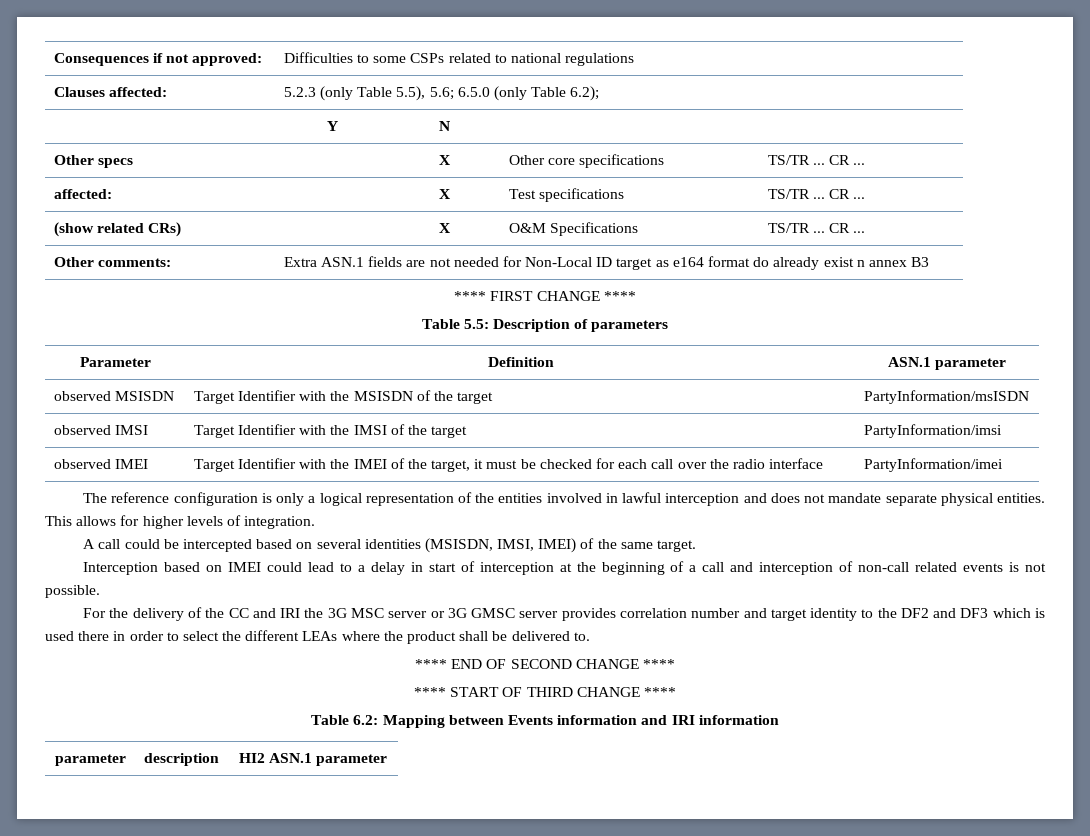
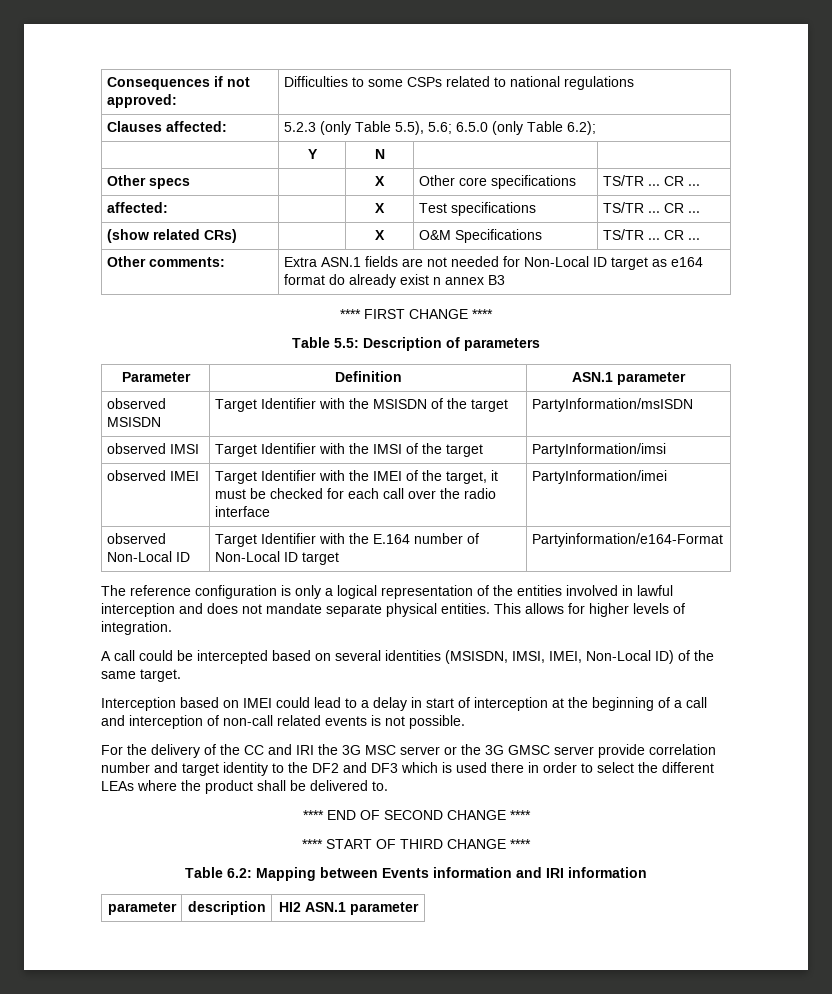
(1003, 465) none -> [106,533,166,544] [106,551,190,562] [214,533,479,547] [214,551,339,565] [531,533,723,547] // observed Non-Local ID | Target Identifier with the E.164 number of Non-Local ID target | Partyinformation/e164-Format
[538,538,577,553] IMEI) -> [549,650,674,664] IMEI, Non-Local ID)
(445, 614) none -> [461,744,481,755] the
[561,608,616,621] provides -> [598,744,645,758] provide

